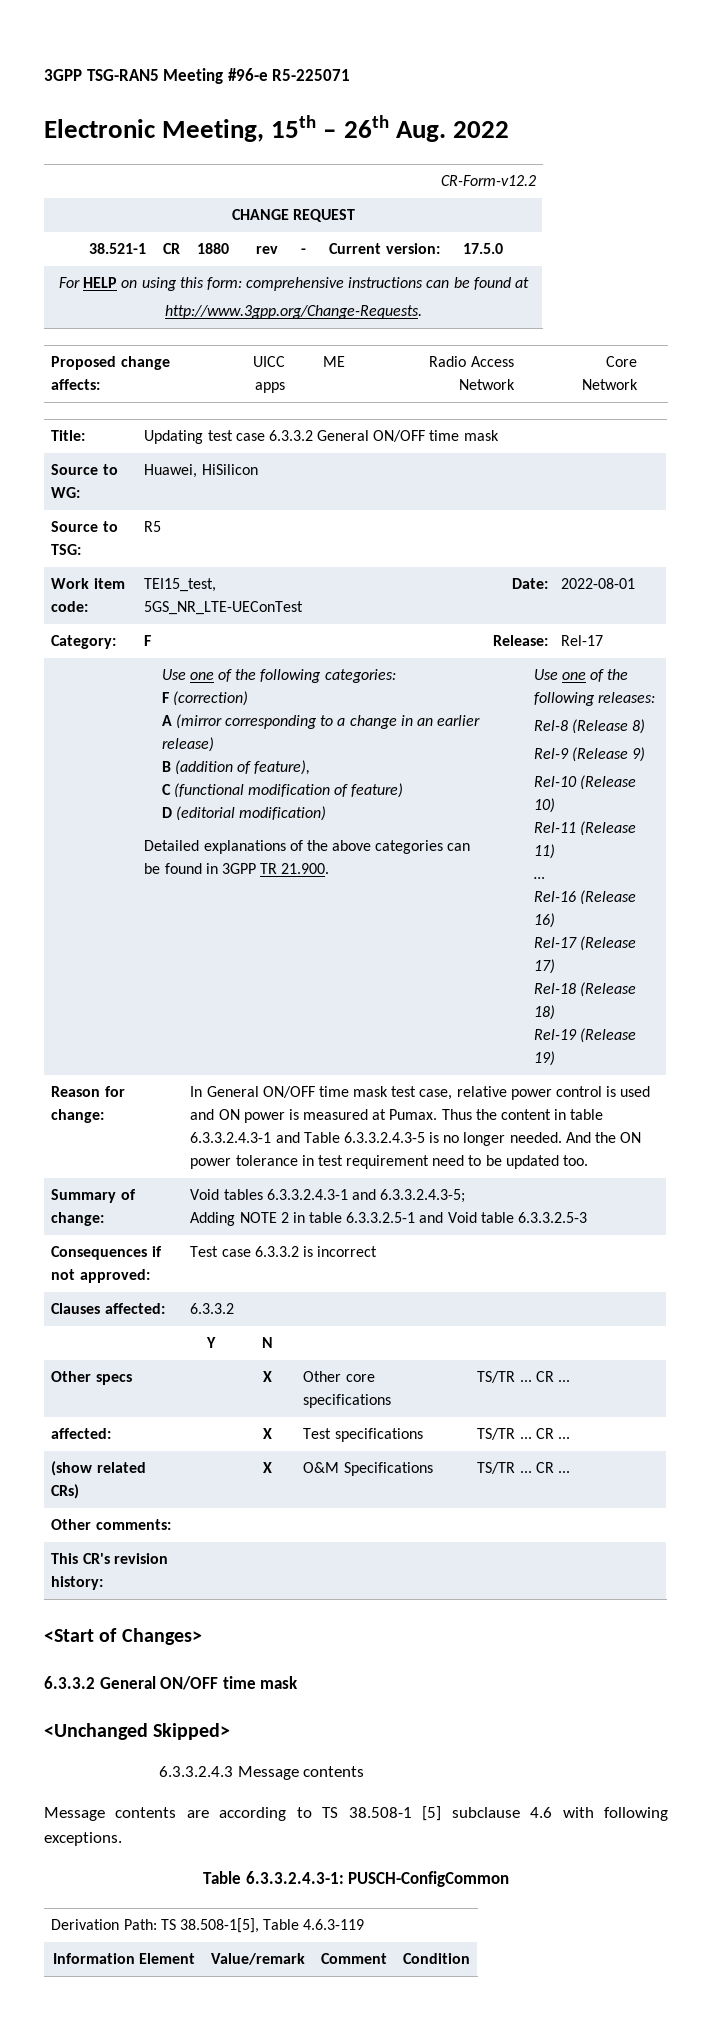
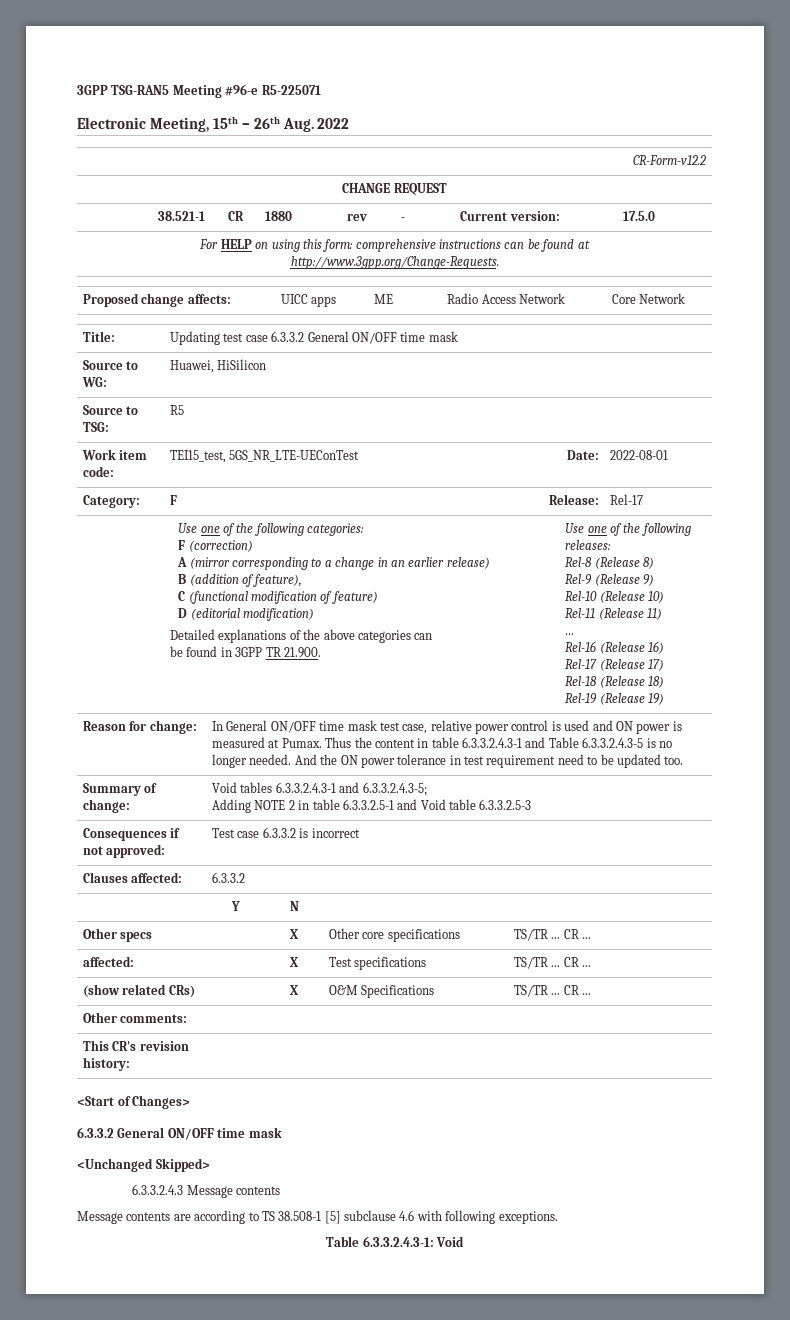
[348,1871,510,1887] [51,1918,365,1933] [52,1953,196,1964] [211,1953,305,1965] [320,1953,387,1964] [402,1953,470,1964] PUSCH-ConfigCommon // Derivation Path: TS 38.508-1[5], Table 4.6.3-119 // Information Element | Value/remark | Comment | Condition -> [435,1236,464,1247] Void

